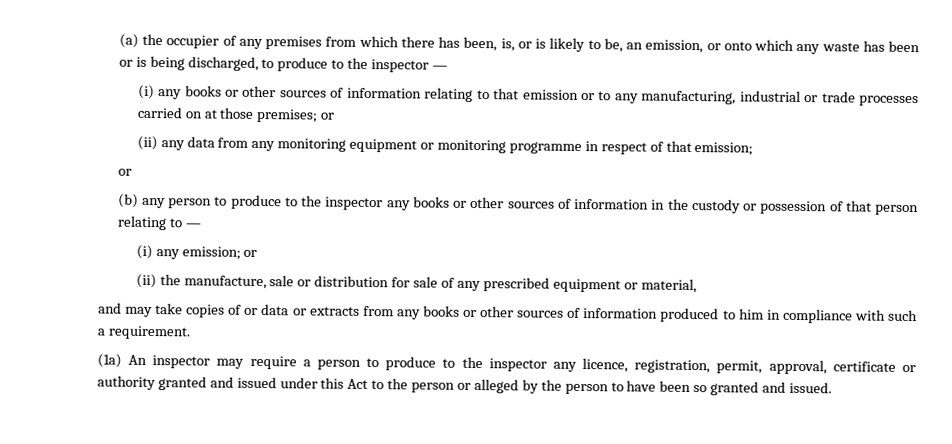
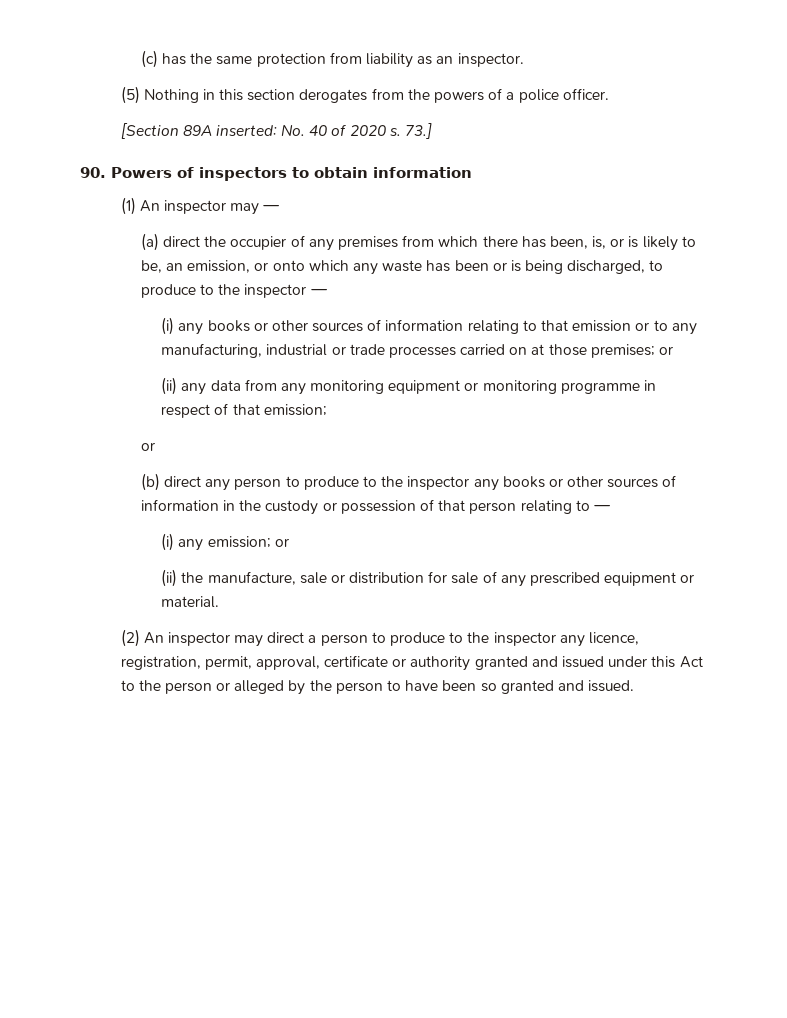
[118,33,139,48] (a) -> [140,50,524,68] [120,86,609,104] [120,123,433,139] [80,167,472,181] [120,197,280,215] [140,233,201,251] (c) has the same protection from liability as an inspector. // (5) Nothing in this section derogates from the powers of a police officer. // [Section 89A inserted: No. 40 of 2020 s. 73.] // 90. Powers of inspectors to obtain information // (1) An inspector may — // (a) direct
(139, 200) none -> [164,476,202,487] direct
[640,278,697,294] [97,302,919,324] [96,325,191,340] [96,353,297,370] material, // and may take copies of or data or extracts from any books or other sources of information produced to him in compliance with such a requirement. // (1a) An inspector may require -> [161,596,220,608] [120,629,305,647] material. // (2) An inspector may direct

